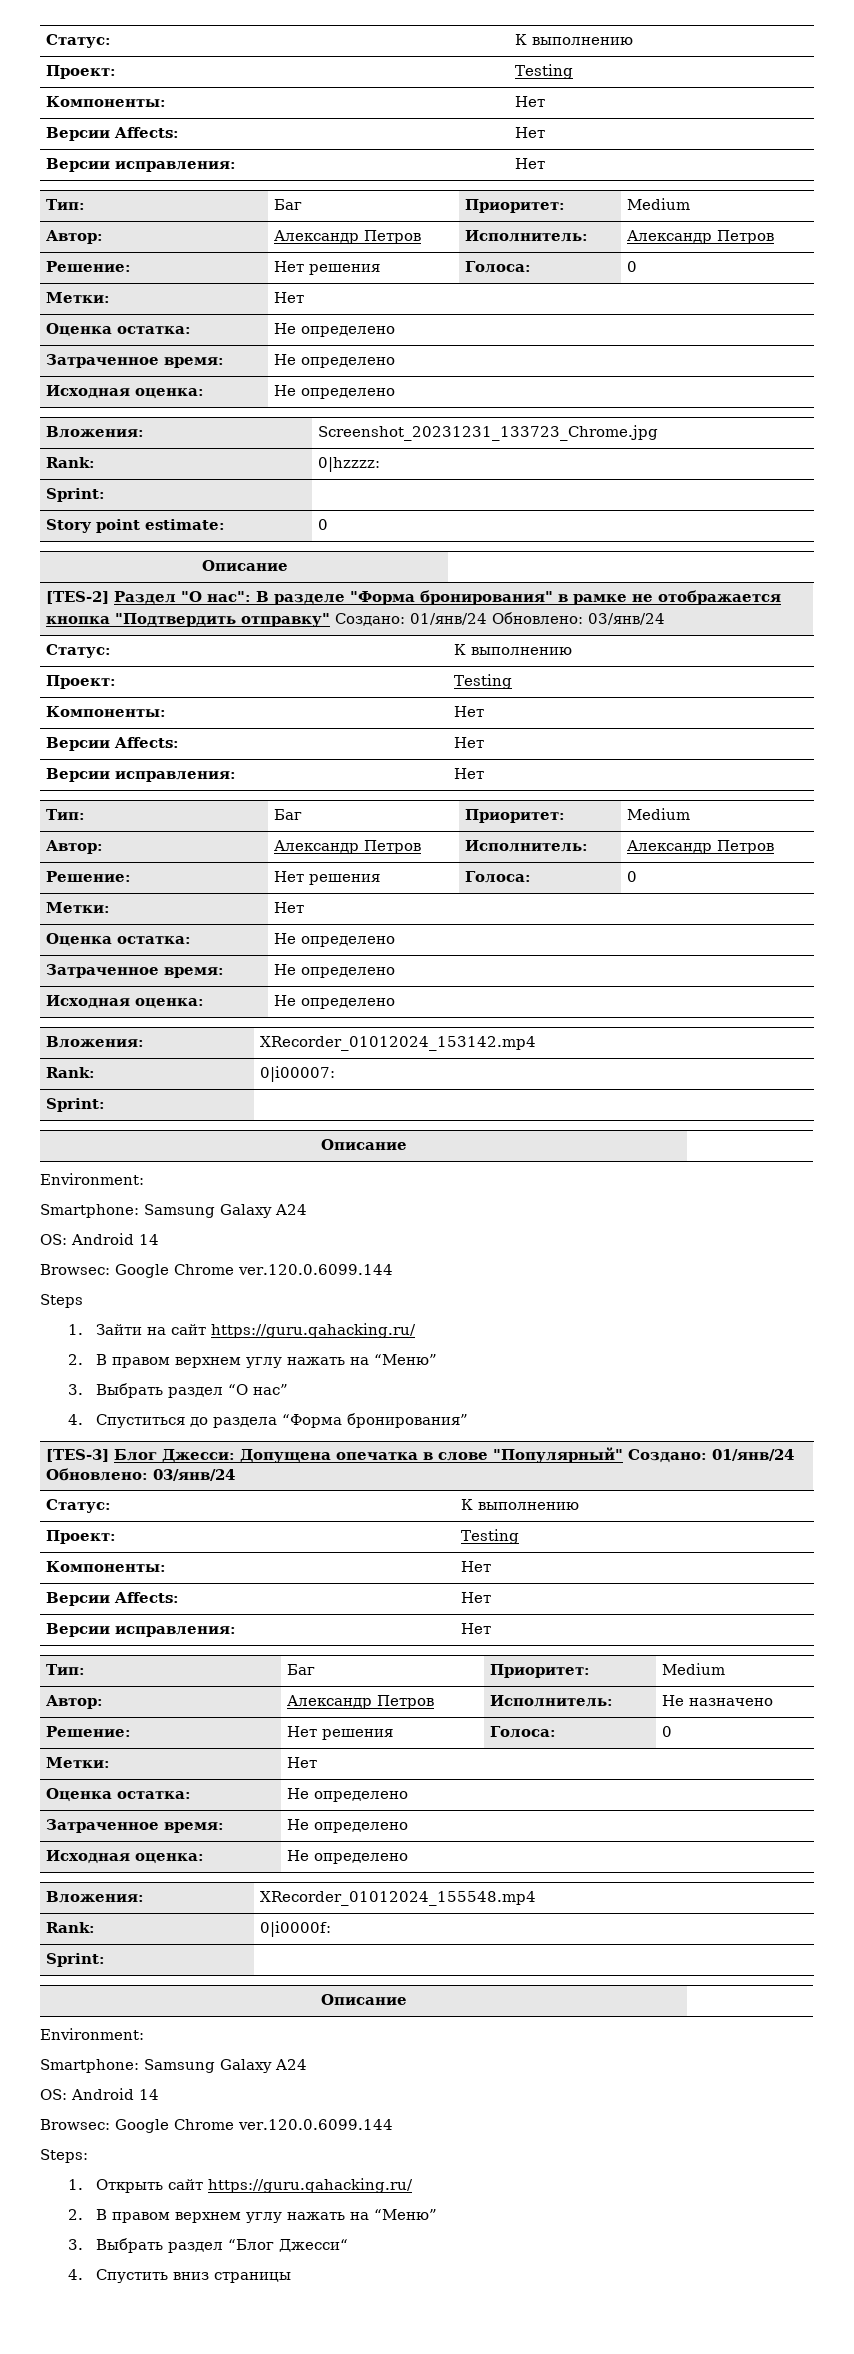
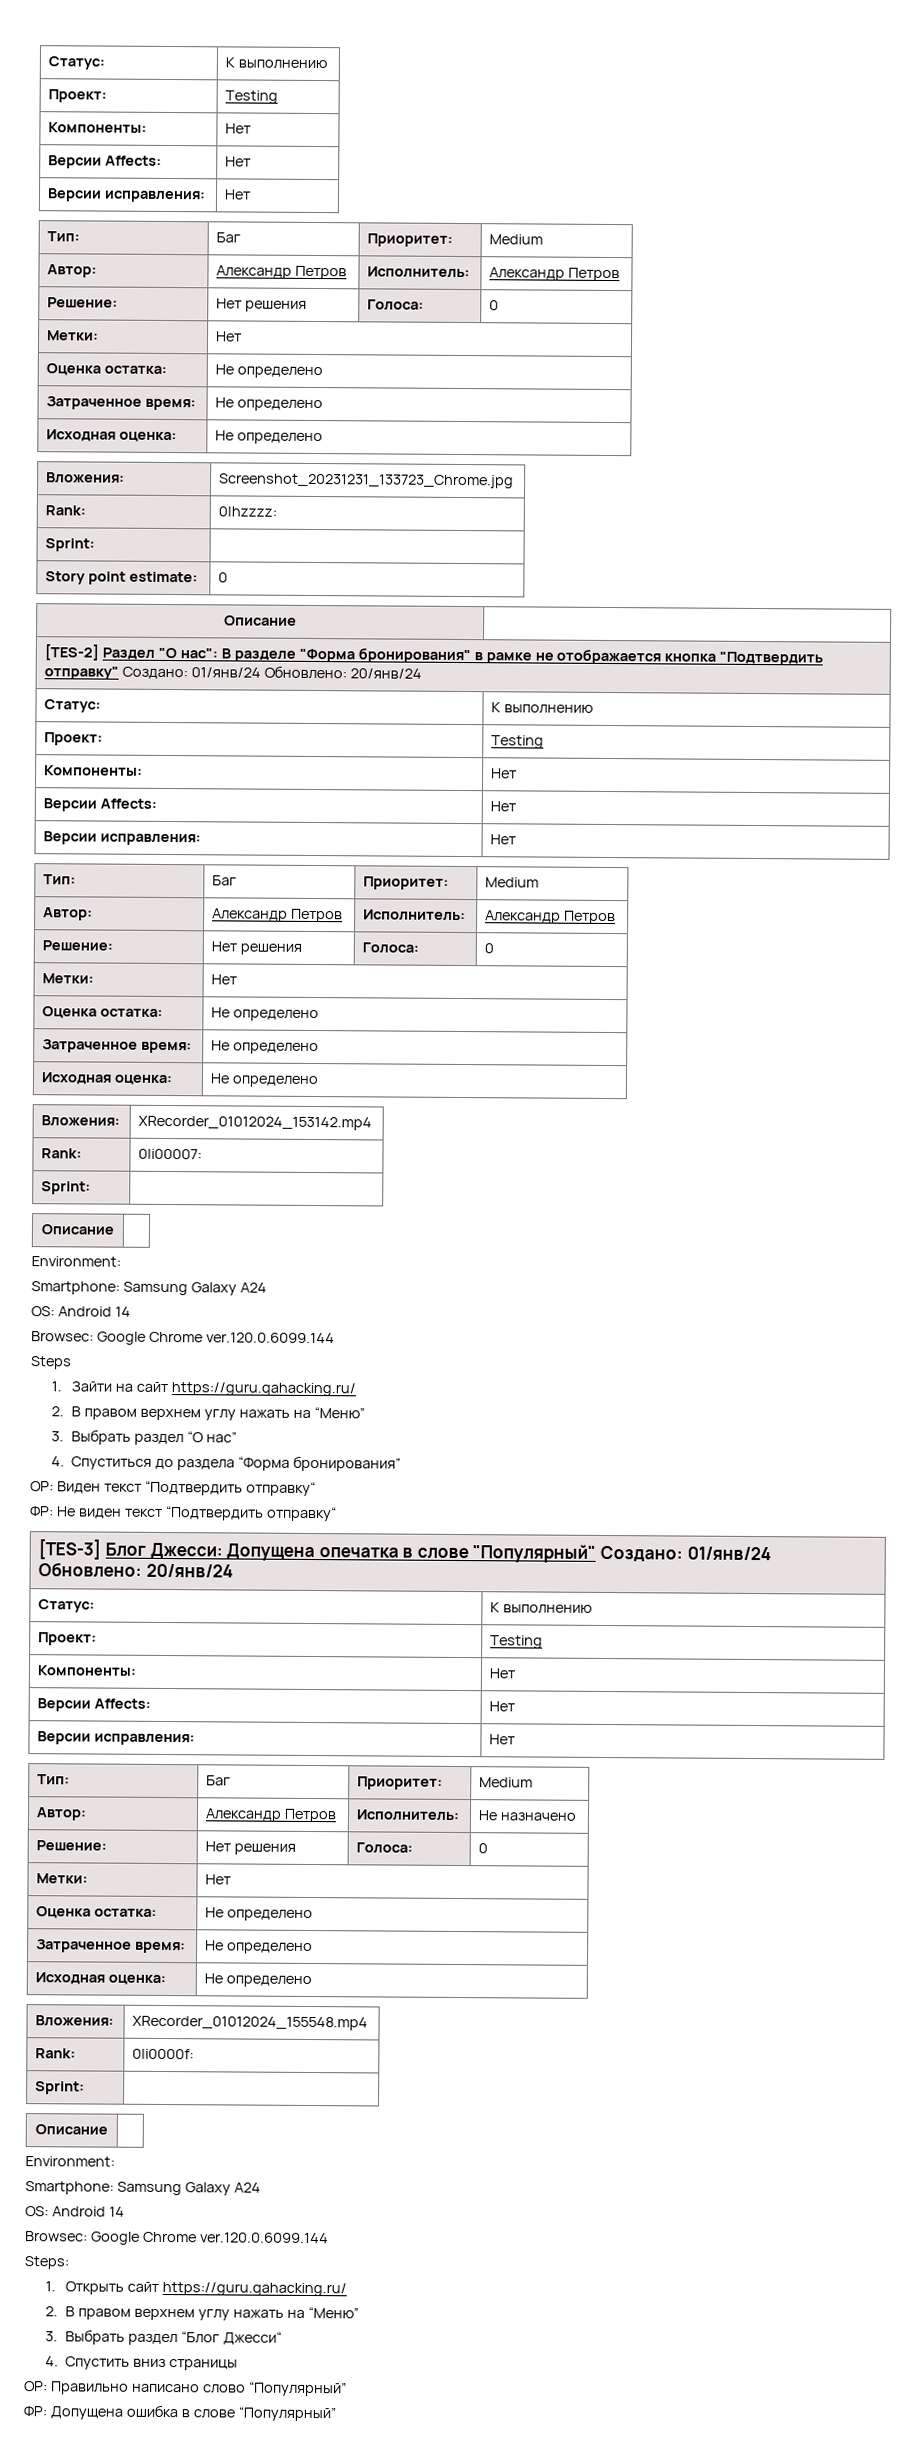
[587,613,665,625] 03/янв/24 -> [350,668,423,679] 20/янв/24
(468, 1420) none -> [30,1480,316,1497] [30,1505,337,1522] // ОР: Виден текст “Подтвердить отправку“ // ФР: Не виден текст “Подтвердить отправку“
[152,1469,235,1481] 03/янв/24 -> [145,1563,233,1578] 20/янв/24
(291, 2277) none -> [24,2381,347,2397] [23,2404,336,2422] // ОР: Правильно написано слово “Популярный” // ФР: Допущена ошибка в слове “Популярный”

